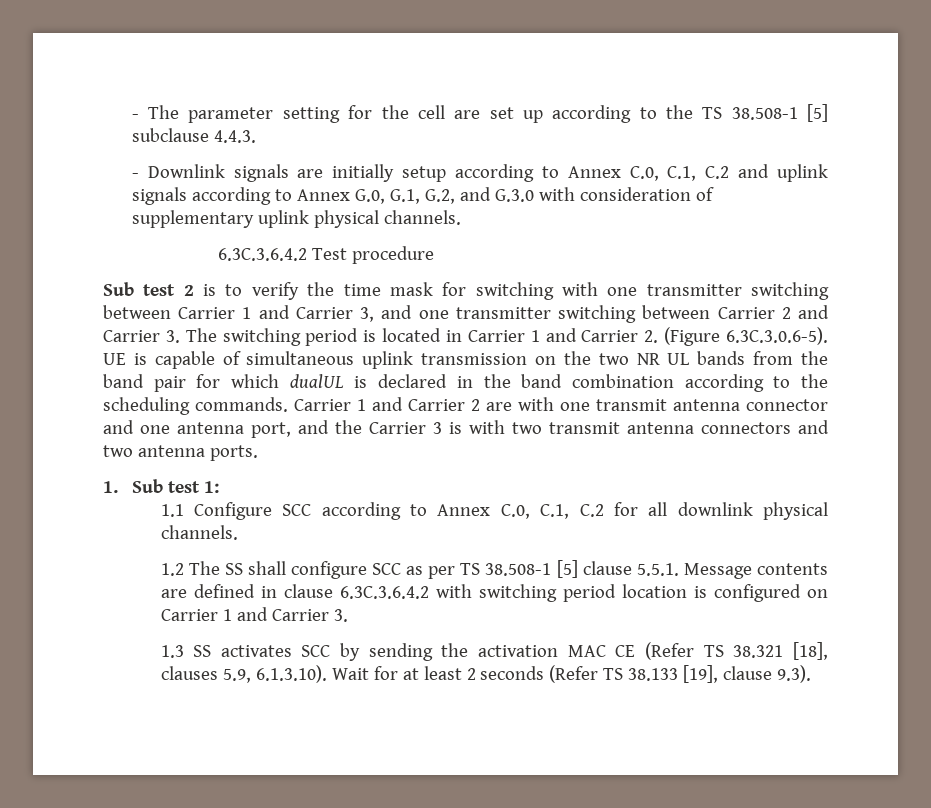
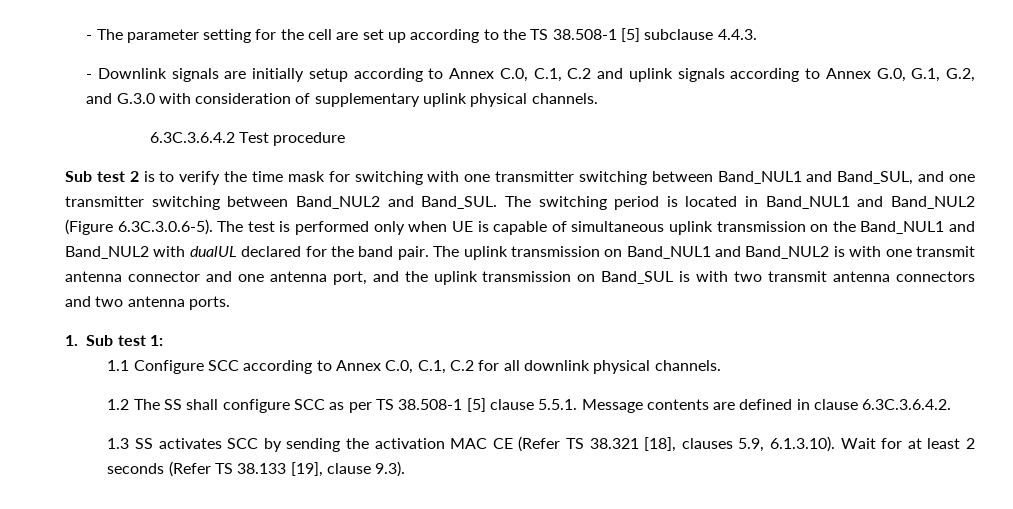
[178,305,375,322] Carrier 1 and Carrier 3, -> [717,171,914,185] Band_NUL1 and Band_SUL,
[717,305,830,319] [103,330,180,343] Carrier 2 and Carrier 3. -> [295,196,498,209] Band_NUL2 and Band_SUL.
[467,327,829,346] Carrier 1 and Carrier 2. (Figure 6.3C.3.0.6-5). -> [765,196,975,209] [65,219,448,235] Band_NUL1 and Band_NUL2 (Figure 6.3C.3.0.6-5). The test is performed only when
[598,351,828,365] [103,374,829,392] [103,397,512,415] two NR UL bands from the band pair for which dualUL is declared in the band combination according to the scheduling commands. Carrier 1 and Carrier 2 are -> [860,221,975,234] [65,246,845,260] Band_NUL1 and Band_NUL2 with dualUL declared for the band pair. The uplink transmission on Band_NUL1 and Band_NUL2 is
[369,422,442,434] Carrier 3 -> [433,271,674,285] uplink transmission on Band_SUL
[339,584,828,602] [160,607,348,622] 6.3C.3.6.4.2 with switching period location is configured on Carrier 1 and Carrier 3. -> [862,399,952,410] 6.3C.3.6.4.2.

